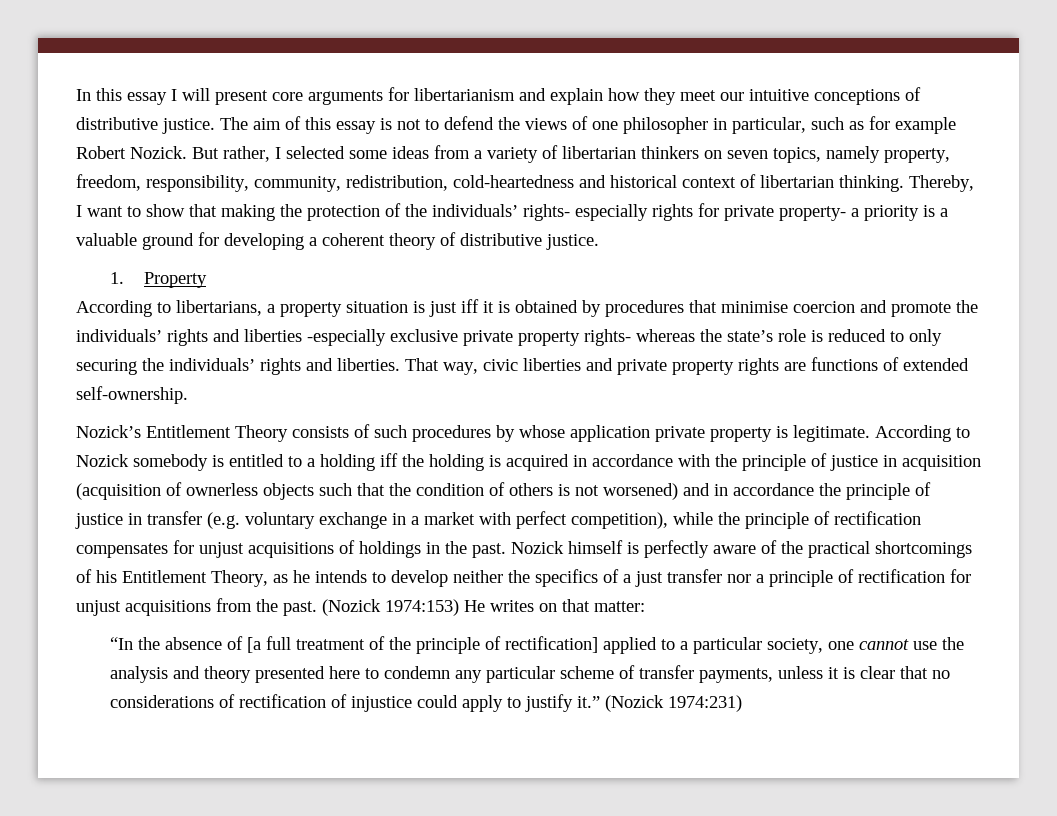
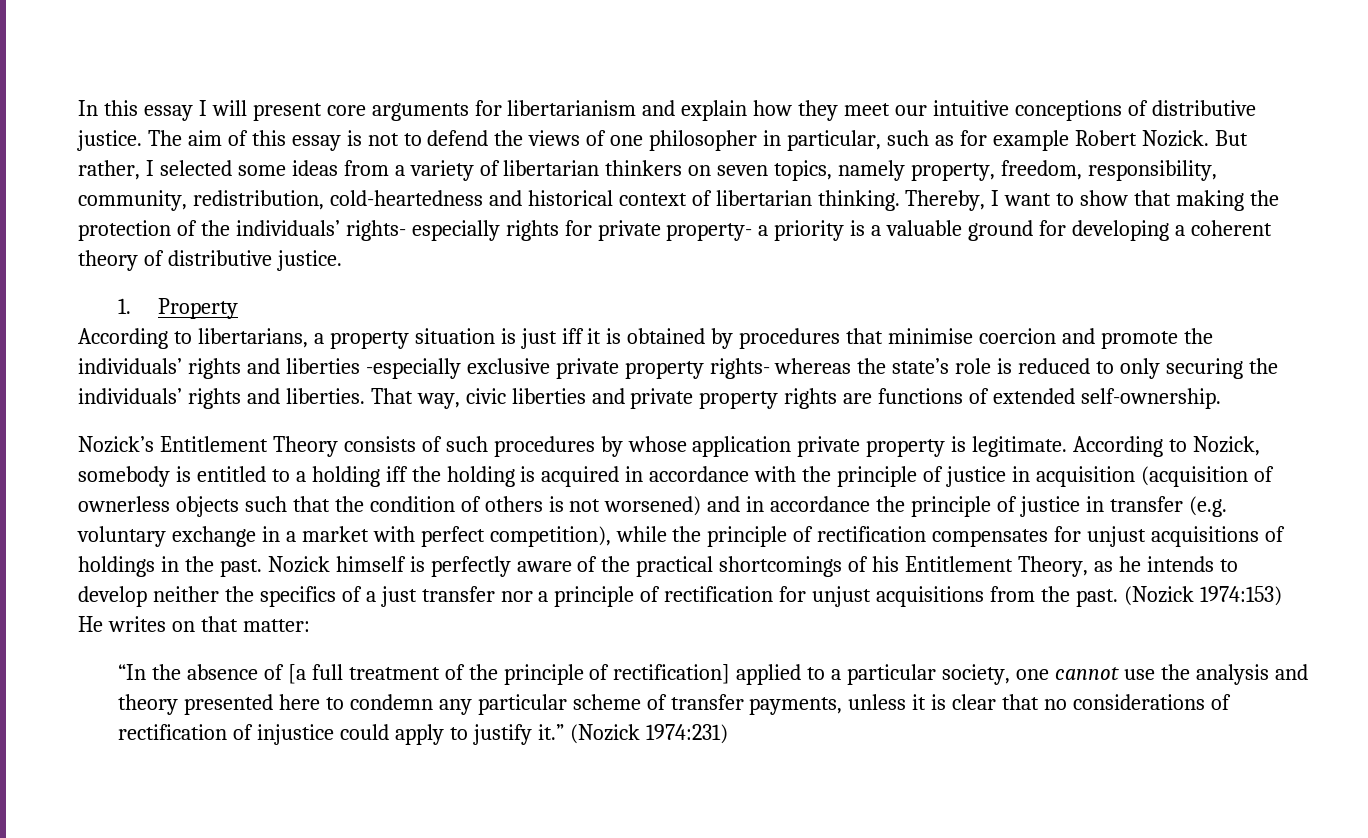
[76,454,129,467] Nozick -> [1193,436,1261,456] Nozick,

